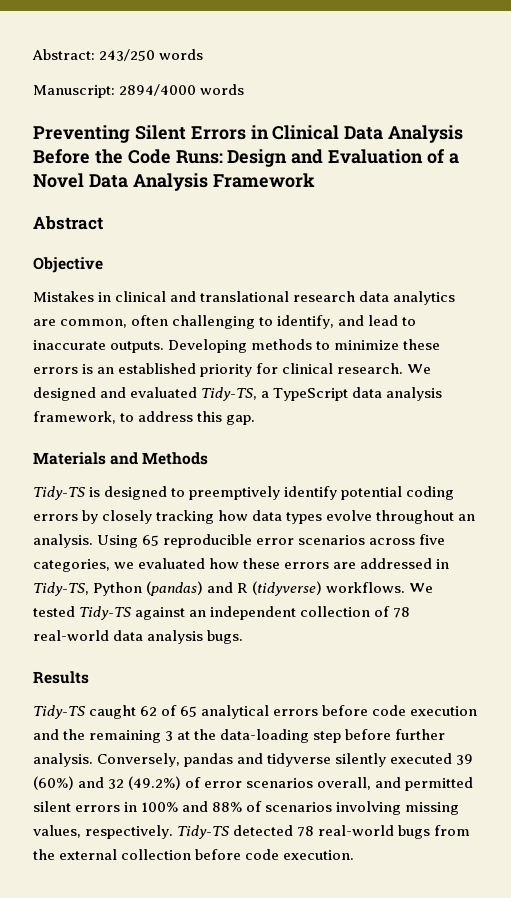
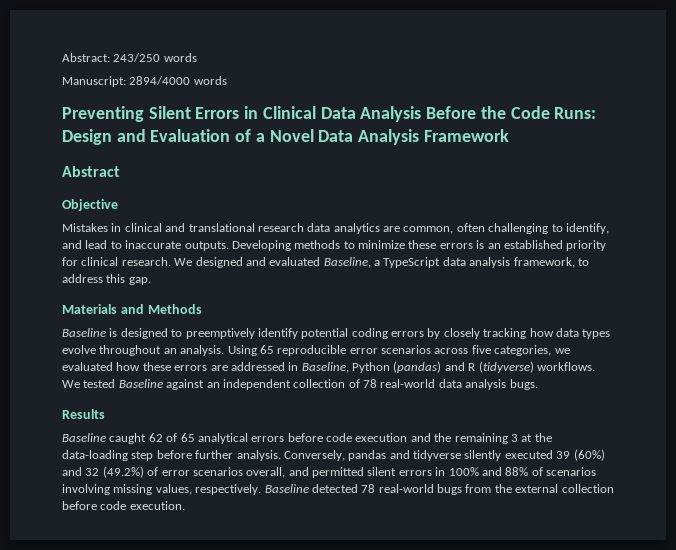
[201,387,258,401] Tidy-TS, -> [323,257,371,268] Baseline,
[33,486,85,500] Tidy-TS -> [62,328,106,337] Baseline
[33,582,89,596] Tidy-TS, -> [301,362,349,373] Baseline,
[79,606,132,620] Tidy-TS -> [118,379,163,388] Baseline
[33,705,85,719] Tidy-TS -> [62,433,106,442] Baseline
[177,825,230,839] Tidy-TS -> [264,484,309,493] Baseline

